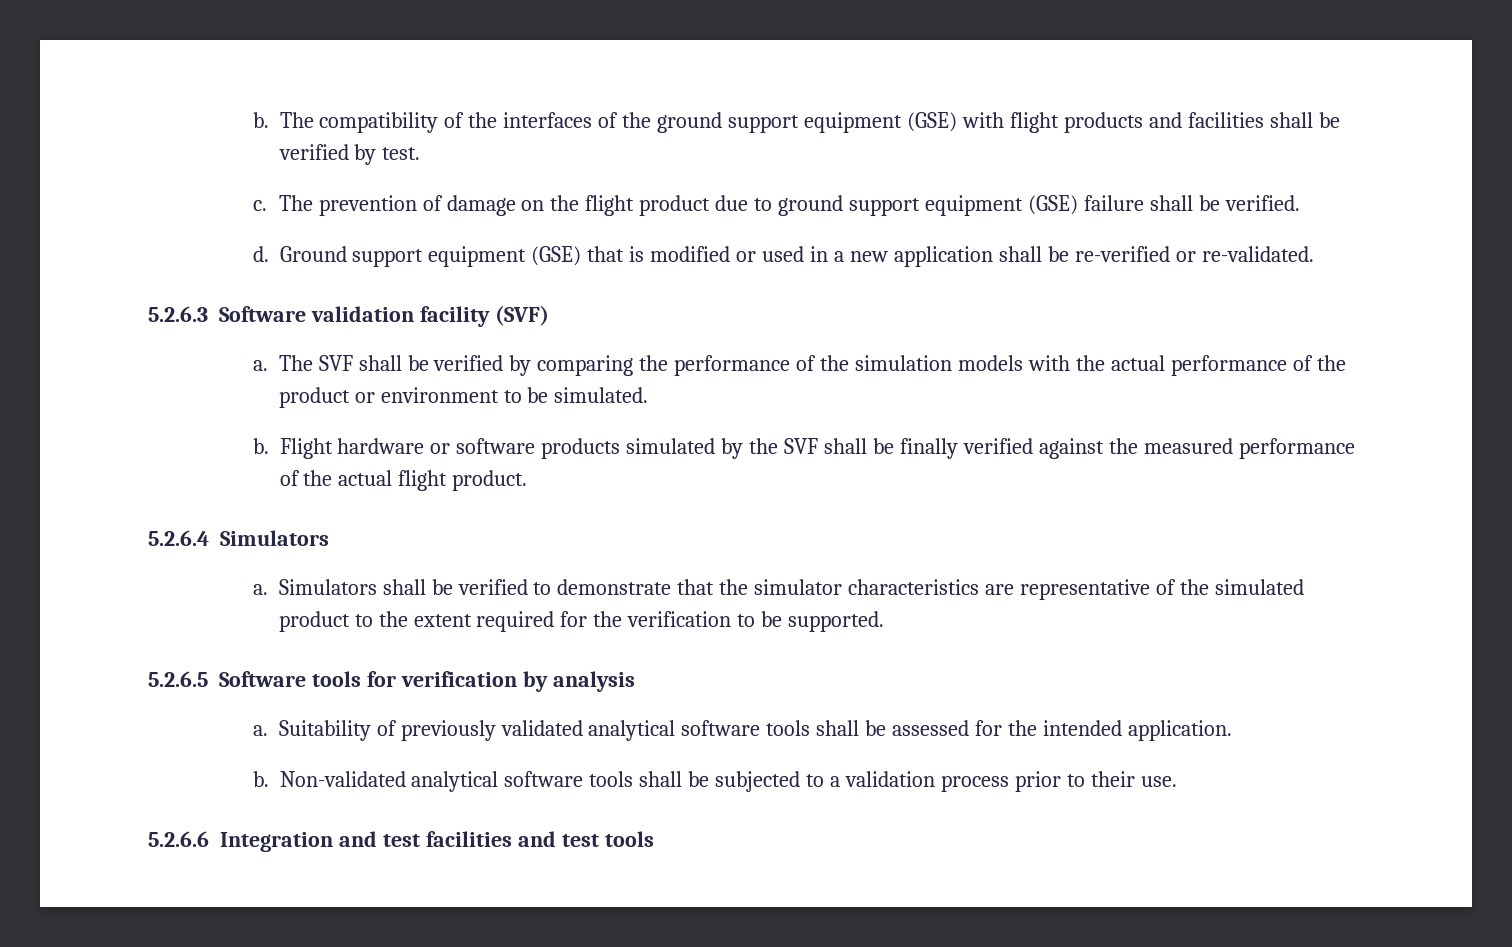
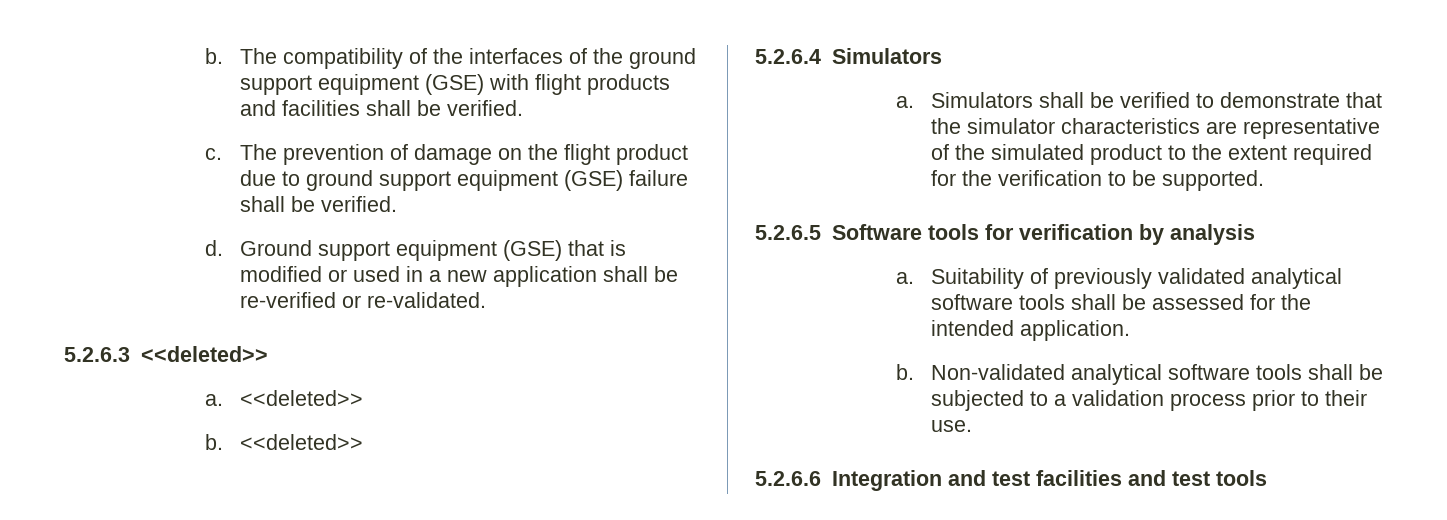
[278,144,421,165] verified by test. -> [447,100,524,116] verified.
[219,305,549,327] [252,355,1346,376] [278,387,649,408] [252,438,1355,459] [279,470,528,491] Software validation facility (SVF) // a. The SVF shall be verified by comparing the performance of the simulation models with the actual performance of the product or environment to be simulated. // b. Flight hardware or software products simulated by the SVF shall be finally verified against the measured performance of the actual flight product. -> [140,346,268,362] [204,390,364,406] [204,434,364,450] <<deleted>> // a. <<deleted>> // b. <<deleted>>

